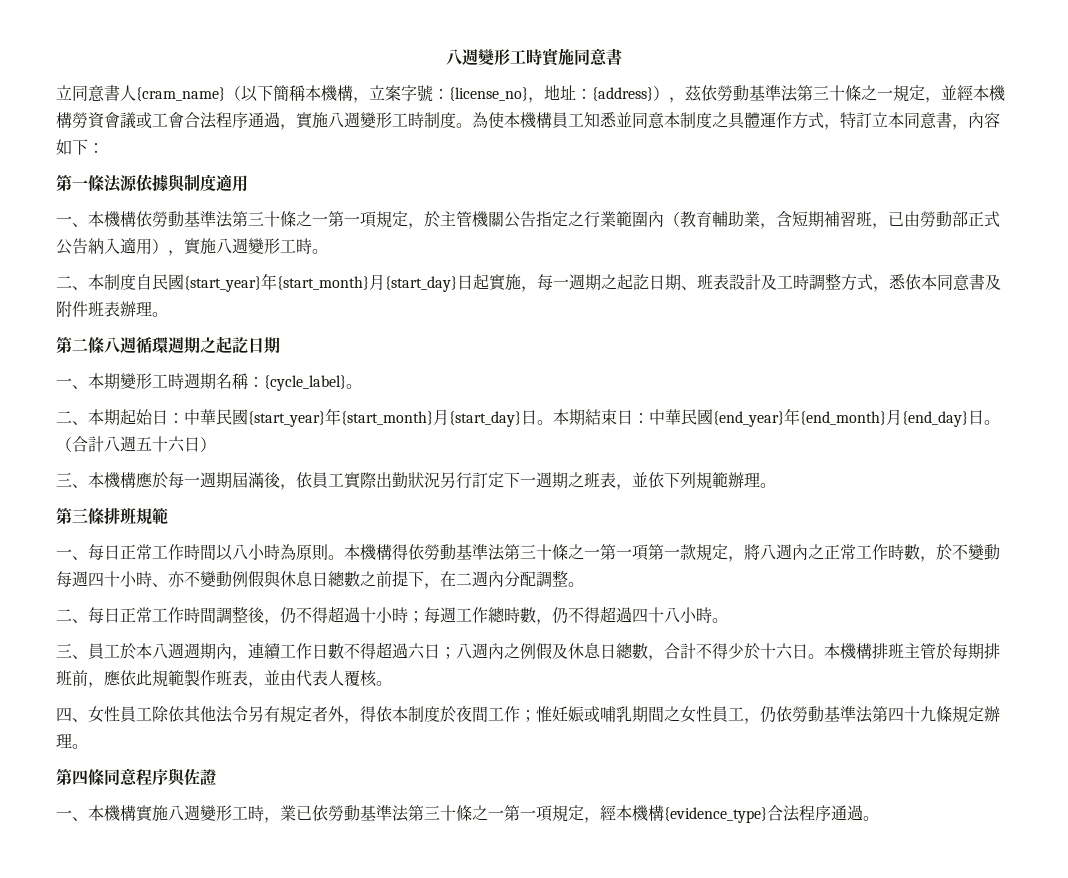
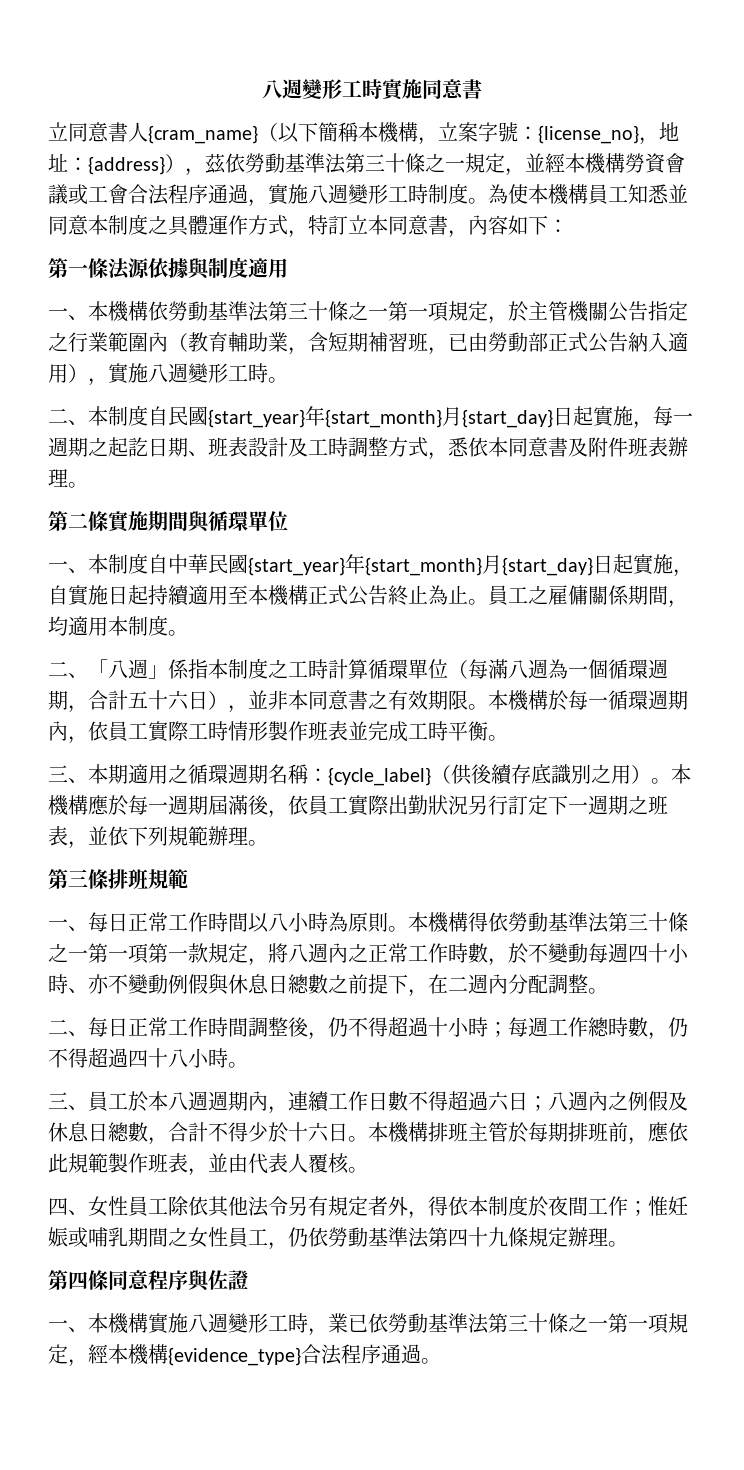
[104,336,280,354] [56,373,362,391] [56,409,184,425] 八週循環週期之起訖日期 // 一、本期變形工時週期名稱：{cycle_label}。 // 二、本期起始日： -> [108,511,288,533] [48,553,168,574] 實施期間與循環單位 // 一、本制度自
[537,408,1000,427] [56,436,216,452] [56,472,88,488] 。本期結束日：中華民國{end_year}年{end_month}月{end_day}日。（合計八週五十六日） // 三、 -> [613,554,693,577] [48,585,688,608] [48,615,188,636] [48,658,668,679] [48,690,688,713] [48,721,508,744] [48,764,671,786] 起實施，自實施日起持續適用至本機構正式公告終止為止。員工之雇傭關係期間，均適用本制度。 // 二、「八週」係指本制度之工時計算循環單位（每滿八週為一個循環週期，合計五十六日），並非本同意書之有效期限。本機構於每一循環週期內，依員工實際工時情形製作班表並完成工時平衡。 // 三、本期適用之循環週期名稱：{cycle_label}（供後續存底識別之用）。

